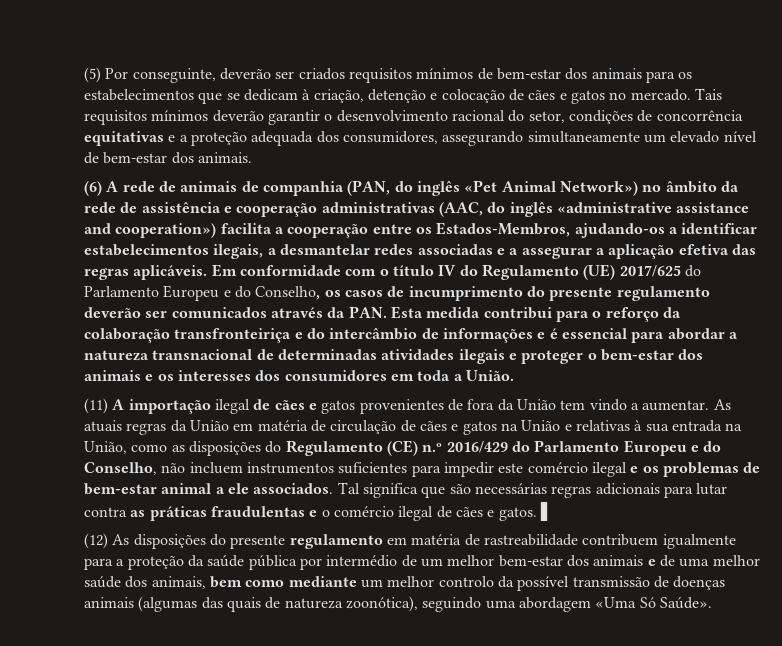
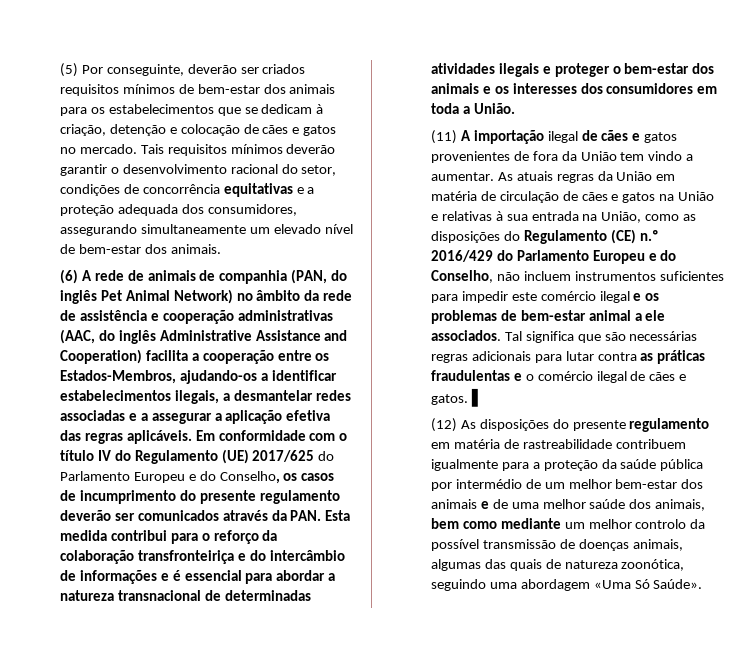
[464,180,639,196] «Pet Animal Network») -> [100,289,233,304] Pet Animal Network)
[557,202,750,213] [84,223,217,238] «administrative assistance and cooperation») -> [159,330,348,341] [59,349,142,364] Administrative Assistance and Cooperation)
[84,596,198,612] animais (algumas -> [632,539,683,551] [430,559,481,571] animais, algumas
[346,596,419,612] zoonótica), -> [621,559,685,571] zoonótica,

